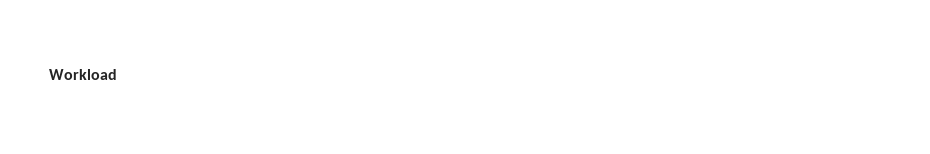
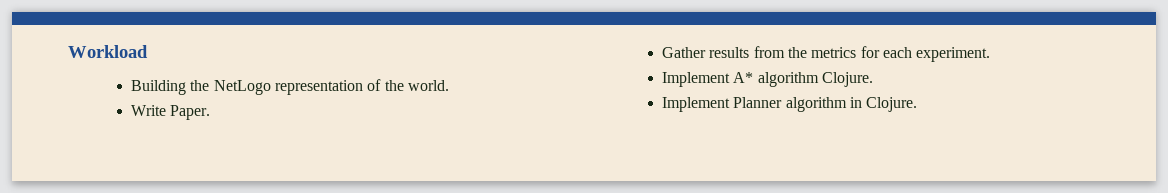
(117, 74) none -> [131,79,449,95] [131,105,211,120] [662,46,991,62] [662,72,874,87] [662,97,918,112] // Building the NetLogo representation of the world. // Write Paper. // Gather results from the metrics for each experiment. // Implement A* algorithm Clojure. // Implement Planner algorithm in Clojure.

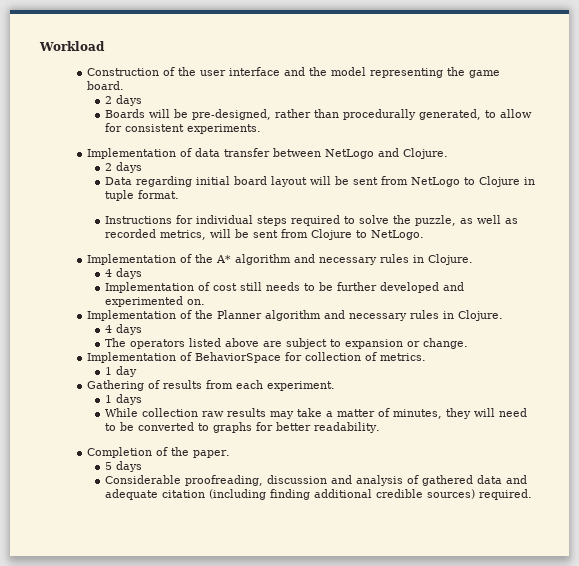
[131,79,449,95] [131,105,211,120] [662,46,991,62] [662,72,874,87] [662,97,918,112] Building the NetLogo representation of the world. // Write Paper. // Gather results from the metrics for each experiment. // Implement A* algorithm Clojure. // Implement Planner algorithm in Clojure. -> [87,67,501,78] [87,81,125,90] [104,95,142,106] [104,109,532,120] [104,123,261,134] [87,148,449,159] [104,162,142,173] [104,176,535,187] [104,190,179,201] [104,215,518,226] [104,229,424,240] [87,254,474,265] [104,268,142,279] [104,282,464,293] [104,296,205,307] [87,310,504,321] [104,324,142,335] [104,338,468,349] [87,352,427,363] [104,366,137,377] [87,380,336,391] [104,394,142,405] [104,408,527,419] [104,422,380,433] [87,447,231,458] [104,461,142,472] [104,475,527,486] [104,489,532,500] Construction of the user interface and the model representing the game board. // 2 days // Boards will be pre-designed, rather than procedurally generated, to allow for consistent experiments. // Implementation of data transfer between NetLogo and Clojure. // 2 days // Data regarding initial board layout will be sent from NetLogo to Clojure in tuple format. // Instructions for individual steps required to solve the puzzle, as well as recorded metrics, will be sent from Clojure to NetLogo. // Implementation of the A* algorithm and necessary rules in Clojure. // 4 days // Implementation of cost still needs to be further developed and experimented on. // Implementation of the Planner algorithm and necessary rules in Clojure. // 4 days // The operators listed above are subject to expansion or change. // Implementation of BehaviorSpace for collection of metrics. // 1 day // Gathering of results from each experiment. // 1 days // While collection raw results may take a matter of minutes, they will need to be converted to graphs for better readability. // Completion of the paper. // 5 days // Considerable proofreading, discussion and analysis of gathered data and adequate citation (including finding additional credible sources) required.

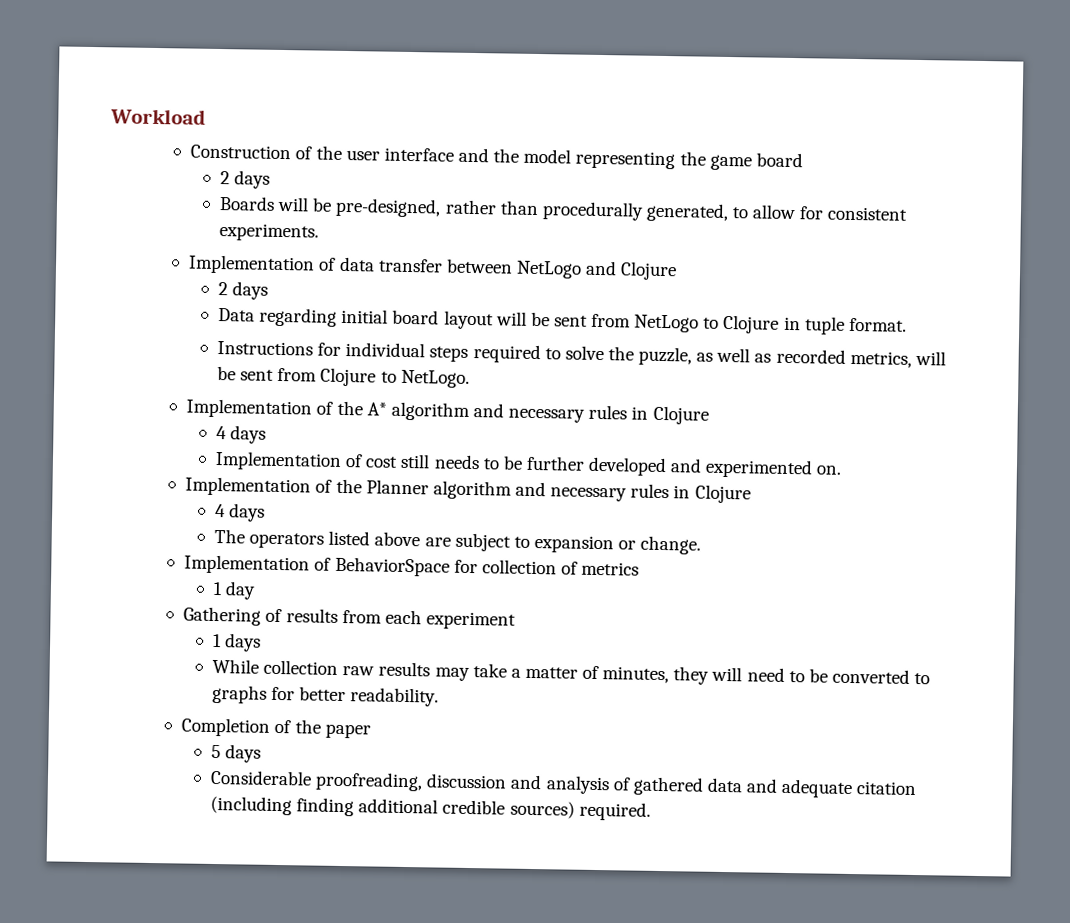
[87,81,125,90] board. -> [755,152,803,168] board
[403,148,449,159] Clojure. -> [620,261,678,281] Clojure
[428,254,474,265] Clojure. -> [652,405,709,425] Clojure
[458,310,504,321] Clojure. -> [694,484,751,504] Clojure
[380,353,427,361] metrics. -> [581,561,640,576] metrics
[267,381,336,391] experiment. -> [425,611,516,630] experiment
[193,450,231,458] paper. -> [324,723,371,739] paper

